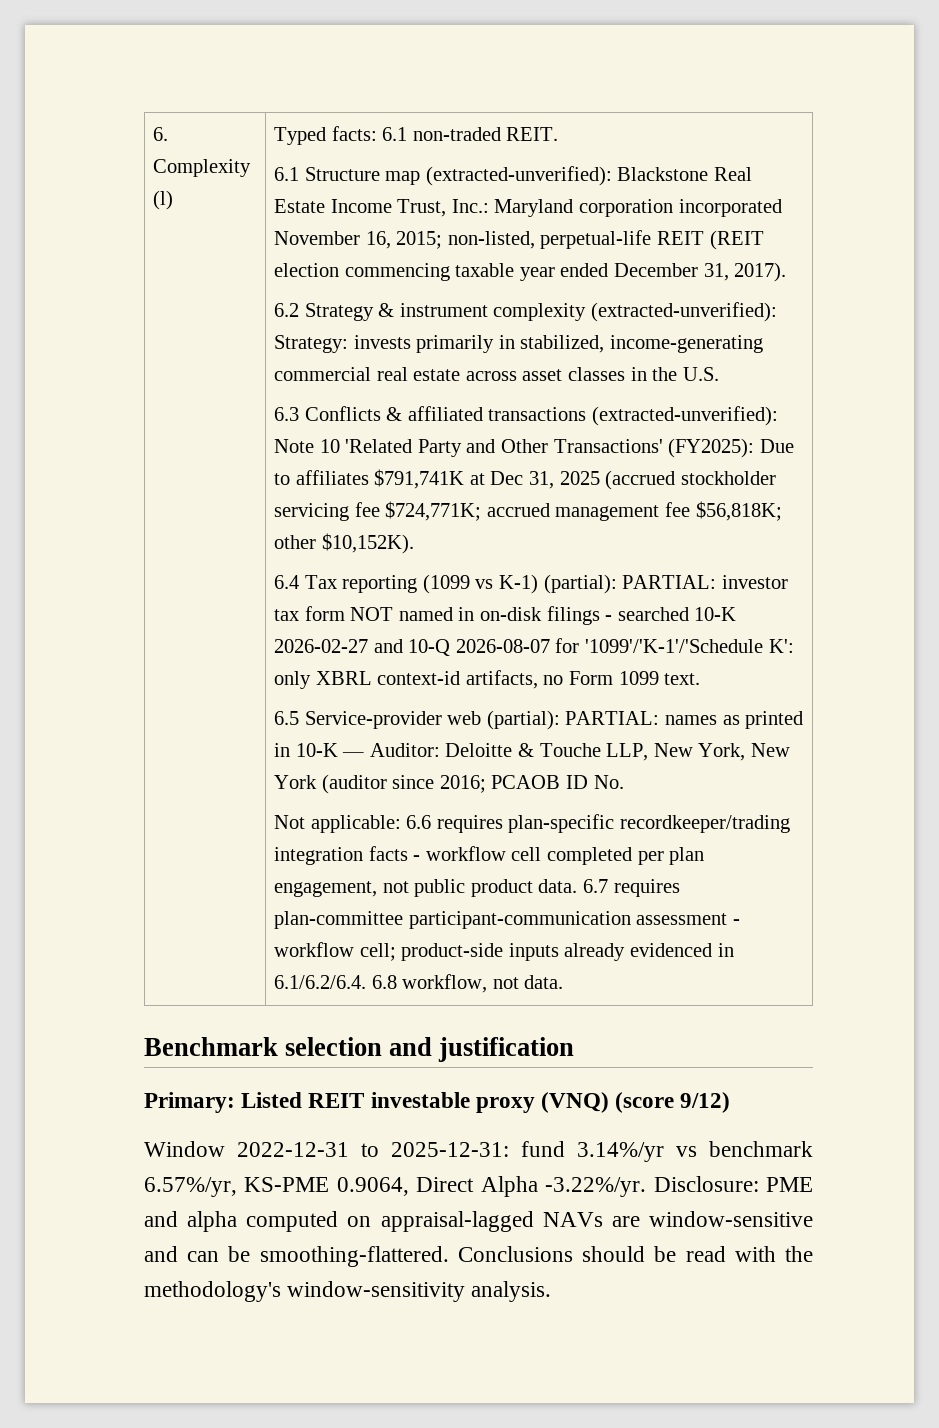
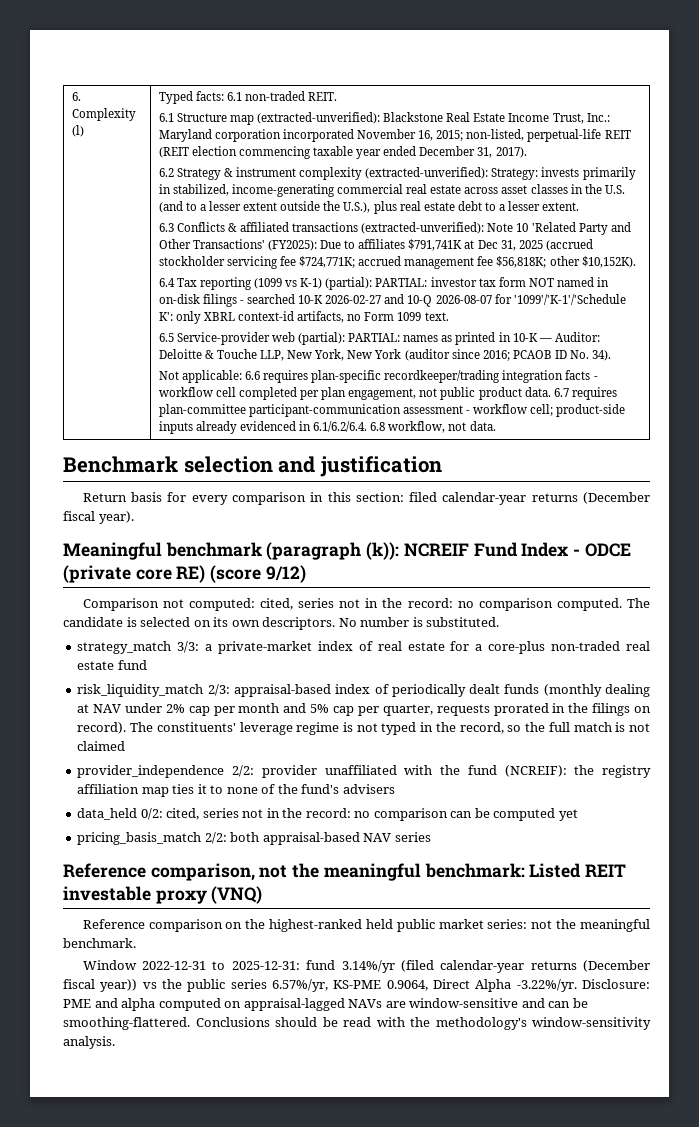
(719, 374) none -> [158,201,580,214] (and to a lesser extent outside the U.S.), plus real estate debt to a lesser extent.
(624, 782) none -> [592,350,612,361] 34).
[144,1092,235,1113] Primary: -> [82,492,650,505] [63,511,134,524] [63,542,631,560] [63,565,306,583] [82,598,650,611] [63,617,500,630] [77,641,650,654] [77,660,147,670] [77,684,650,697] [77,703,652,716] [77,722,650,735] [77,741,126,751] [77,765,652,778] [77,784,395,797] [77,808,578,821] [77,832,431,845] [63,863,525,881] Return basis for every comparison in this section: filed calendar-year returns (December fiscal year). // Meaningful benchmark (paragraph (k)): NCREIF Fund Index - ODCE (private core RE) (score 9/12) // Comparison not computed: cited, series not in the record: no comparison computed. The candidate is selected on its own descriptors. No number is substituted. // strategy_match 3/3: a private-market index of real estate for a core-plus non-traded real estate fund // risk_liquidity_match 2/3: appraisal-based index of periodically dealt funds (monthly dealing at NAV under 2% cap per month and 5% cap per quarter, requests prorated in the filings on record). The constituents' leverage regime is not typed in the record, so the full match is not claimed // provider_independence 2/2: provider unaffiliated with the fund (NCREIF): the registry affiliation map ties it to none of the fund's advisers // data_held 0/2: cited, series not in the record: no comparison can be computed yet // pricing_basis_match 2/2: both appraisal-based NAV series // Reference comparison, not the meaningful benchmark:
[615,1092,731,1113] (score 9/12) -> [82,919,650,932] [63,938,136,948] // Reference comparison on the highest-ranked held public market series: not the meaningful benchmark.
[676,1141,813,1157] vs benchmark -> [400,960,650,973] [63,979,267,992] (filed calendar-year returns (December fiscal year)) vs the public series

